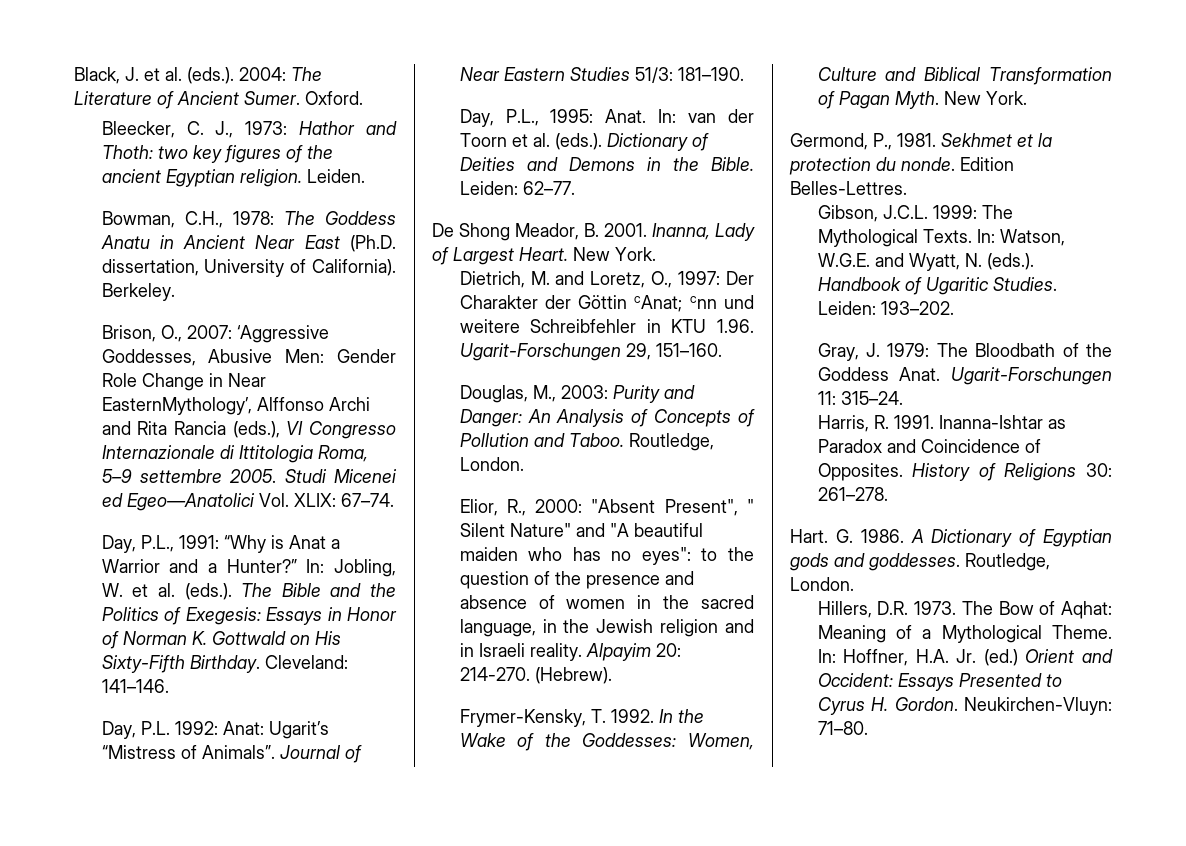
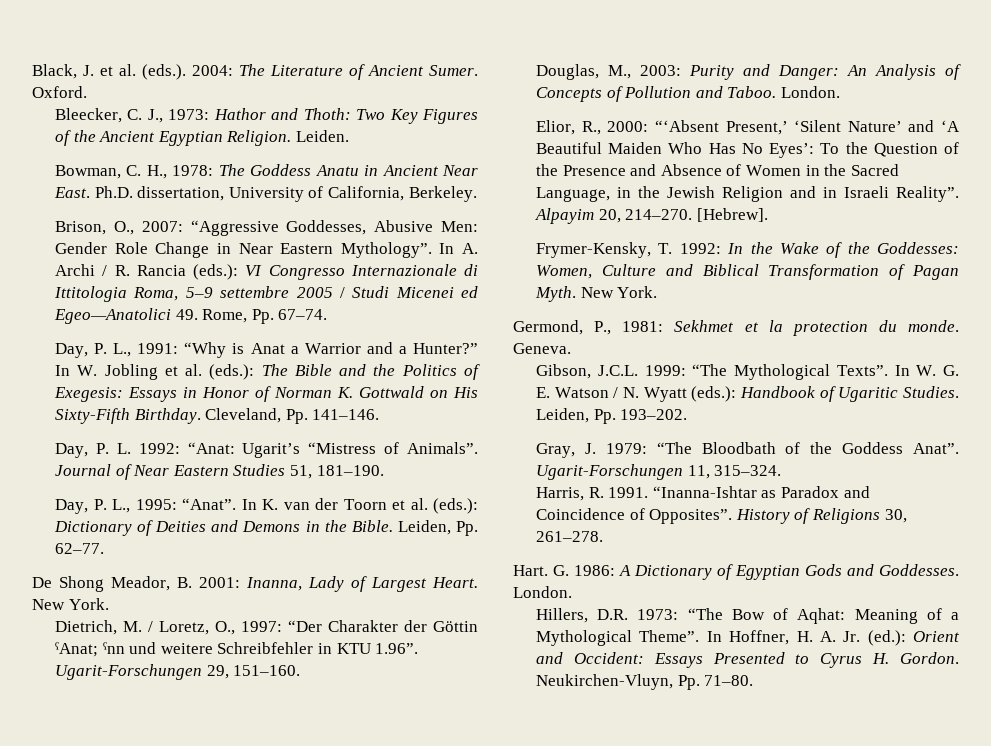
[157,145,333,163] [101,169,302,187] two key figures of the ancient Egyptian religion. -> [356,109,479,124] [54,130,292,146] Two Key Figures of the Ancient Egyptian Religion.
[184,211,223,228] C.H., -> [126,165,167,179] C. H.,
[304,235,396,252] East (Ph.D. -> [53,186,133,198] East. Ph.D.
[312,259,396,276] California). -> [327,186,404,201] California,
[236,325,329,343] ‘Aggressive -> [190,220,279,236] “Aggressive
[101,397,370,415] [101,421,280,438] EasternMythology’, Alffonso Archi and Rita Rancia (eds.), -> [280,242,478,258] [54,264,238,280] Eastern Mythology”. In A. Archi / R. Rancia (eds.):
[229,469,277,483] 2005. -> [296,287,345,298] 2005 /
[258,493,336,507] Vol. XLIX: -> [175,309,274,324] 49. Rome, Pp.
[140,535,174,552] P.L., -> [94,343,132,357] P. L.,
[306,559,396,577] [101,583,232,600] In: Jobling, W. et al. (eds.). -> [54,364,255,380] In W. Jobling et al. (eds.):
[264,655,348,669] Cleveland: -> [205,408,308,424] Cleveland, Pp.
[140,721,264,735] P.L. 1992: Anat: -> [95,442,235,454] P. L. 1992: “Anat:
[634,67,673,83] 51/3: -> [289,465,312,479] 51,
[505,109,677,126] P.L., 1995: Anat. In: -> [93,498,278,513] P. L., 1995: “Anat”. In K.
[554,133,602,150] (eds.). -> [433,498,479,514] (eds.):
[459,181,518,195] Leiden: -> [397,520,478,536] Leiden, Pp.
[604,223,647,237] 2001. -> [199,577,240,588] 2001:
[555,271,585,285] and -> [147,621,153,632] /
[726,271,754,285] Der -> [287,620,322,632] “Der
[634,295,717,312] cAnat; cnn -> [54,642,125,657] ˁAnat; ˁnn
[717,319,754,333] 1.96. -> [375,643,419,654] 1.96”.
[628,433,714,451] Routledge, -> (777, 92) none
[591,499,754,516] [459,523,703,537] [459,547,755,565] [459,571,694,589] [459,595,754,609] [459,619,536,637] "Absent Present", " Silent Nature" and "A beautiful maiden who has no eyes": to the question of the presence and absence of women in the sacred language, -> [654,120,960,135] [535,142,959,158] [535,164,899,176] [535,187,610,202] “‘Absent Present,’ ‘Silent Nature’ and ‘A Beautiful Maiden Who Has No Eyes’: To the Question of the Presence and Absence of Women in the Sacred Language,
[660,619,719,637] religion -> [721,186,783,202] Religion
[529,643,681,661] [459,667,612,684] reality. Alpayim 20: 214-270. (Hebrew). -> [896,186,959,202] [534,208,768,224] Reality”. Alpayim 20, 214–270. [Hebrew].
[610,709,654,723] 1992. -> [679,243,721,254] 1992:
[897,133,936,147] 1981. -> [622,321,664,332] 1981:
[901,157,1014,171] [790,181,907,195] nonde. Edition Belles-Lettres. -> [908,320,959,332] [513,343,571,354] monde. Geneva.
[981,205,1013,219] [817,229,1065,247] [817,253,1034,271] The Mythological Texts. In: Watson, W.G.E. and Wyatt, N. (eds.). -> [692,364,959,380] [535,386,737,402] “The Mythological Texts”. In W. G. E. Watson / N. Wyatt (eds.):
[817,301,876,315] Leiden: -> [535,408,616,424] Leiden, Pp.
[936,343,968,357] The -> [656,442,692,454] “The
[899,367,1112,385] [817,391,903,405] Anat. Ugarit-Forschungen 11: 315–24. -> [913,443,959,454] [535,464,782,480] Anat”. Ugarit-Forschungen 11, 315–324.
[938,415,1043,429] Inanna-Ishtar -> [652,486,757,498] “Inanna-Ishtar
[817,463,903,481] Opposites. -> [649,509,733,524] Opposites”.
[1086,463,1112,477] 30: -> [884,509,907,523] 30,
[860,529,904,543] 1986. -> [574,565,615,576] 1986:
[790,553,1050,571] gods and goddesses. Routledge, -> [805,564,959,576] Gods and Goddesses.
[914,601,993,615] 1973. The -> [637,608,723,620] 1973: “The
[1052,625,1112,639] [817,649,1018,666] Theme. In: Hoffner, H.A. Jr. (ed.) -> [639,630,906,646] Theme”. In Hoffner, H. A. Jr. (ed.):
[964,697,1112,715] Neukirchen-Vluyn: -> [535,674,700,690] Neukirchen-Vluyn, Pp.

